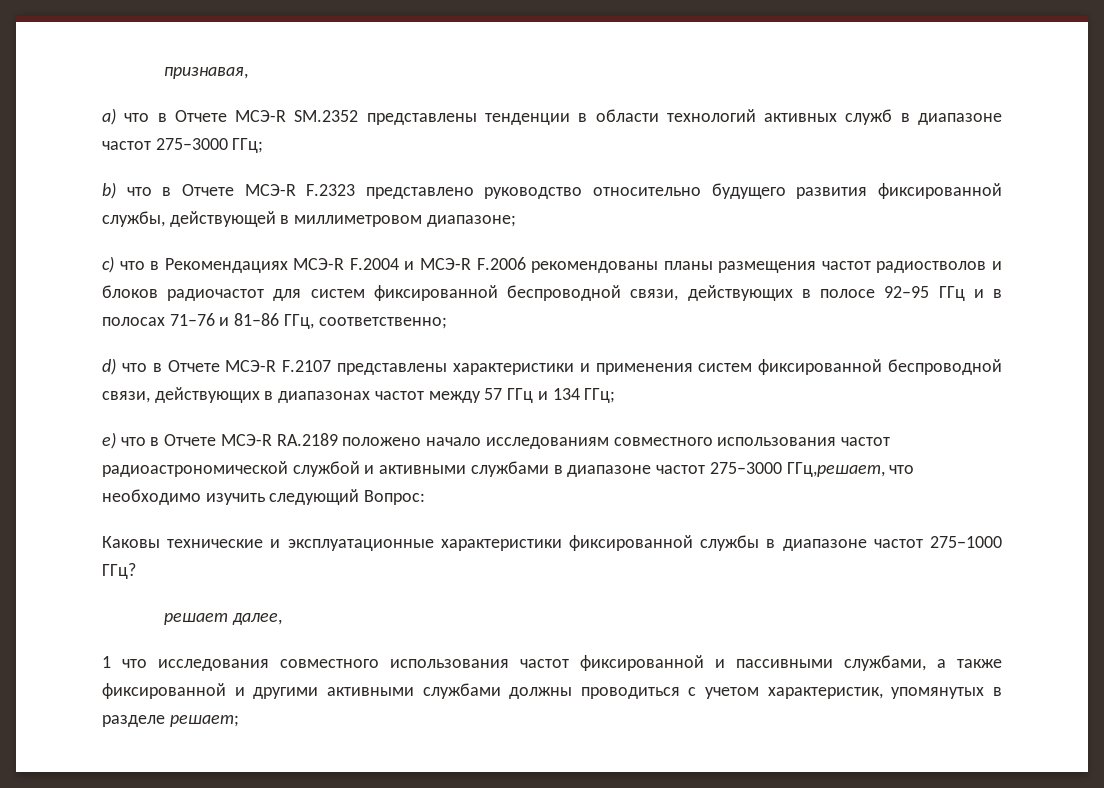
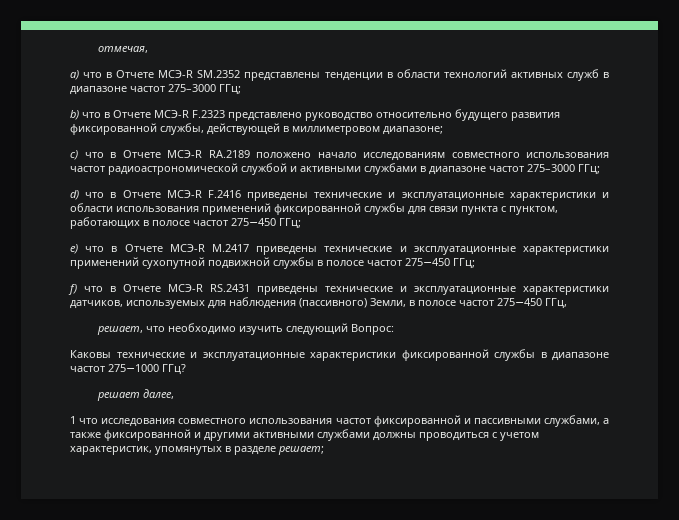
[164,67,249,79] признавая, -> [98,46,149,53] отмечая,
[164,257,1002,273] [102,285,1003,301] [102,313,447,329] [102,358,1003,375] [102,387,616,403] [102,432,160,449] Рекомендациях МСЭ-R F.2004 и МСЭ-R F.2006 рекомендованы планы размещения частот радиостволов и блоков радиочастот для систем фиксированной беспроводной связи, действующих в полосе 92–95 ГГц и в полосах 71–76 и 81–86 ГГц, соответственно; // d) что в Отчете МСЭ-R F.2107 представлены характеристики и применения систем фиксированной беспроводной связи, действующих в диапазонах частот между 57 ГГц и 134 ГГц; // e) что в -> (116, 155) none
[786,462,885,477] ГГц,решает, -> [578,164,600,175] [70,190,609,201] [70,203,558,215] [70,217,301,229] [70,244,609,255] [70,257,475,269] [68,284,609,295] [70,297,567,309] [97,326,144,335] ГГц; // d) что в Отчете МСЭ-R F.2416 приведены технические и эксплуатационные характеристики и области использования применений фиксированной службы для связи пункта с пунктом, работающих в полосе частот 275−450 ГГц; // e) что в Отчете МСЭ-R M.2417 приведены технические и эксплуатационные характеристики применений сухопутной подвижной службы в полосе частот 275−450 ГГц; // f) что в Отчете МСЭ-R RS.2431 приведены технические и эксплуатационные характеристики датчиков, используемых для наблюдения (пассивного) Земли, в полосе частот 275−450 ГГц, // решает,

